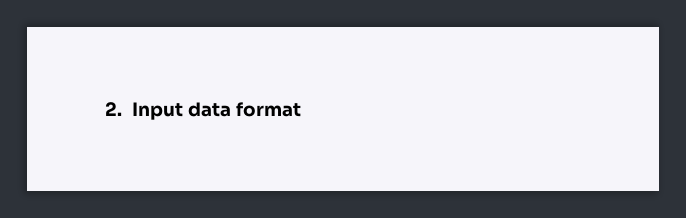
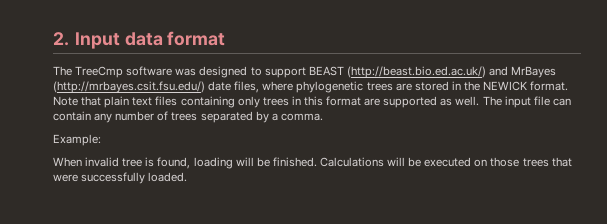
(301, 109) none -> [53,66,557,78] [53,81,569,93] [53,96,571,108] [53,111,323,123] [53,134,101,146] [53,157,572,169] [53,172,188,184] // The TreeCmp software was designed to support BEAST (http://beast.bio.ed.ac.uk/) and MrBayes (http://mrbayes.csit.fsu.edu/) date files, where phylogenetic trees are stored in the NEWICK format. Note that plain text files containing only trees in this format are supported as well. The input file can contain any number of trees separated by a comma. // Example: // When invalid tree is found, loading will be finished. Calculations will be executed on those trees that were successfully loaded.

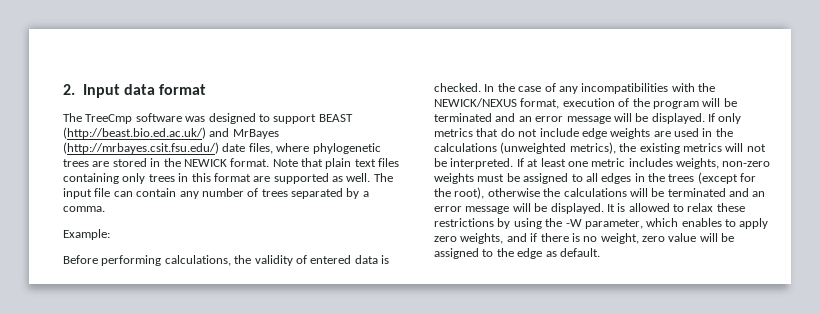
[53,157,572,169] [53,172,188,184] When invalid tree is found, loading will be finished. Calculations will be executed on those trees that were successfully loaded. -> [63,255,389,266] [434,83,715,94] [434,98,737,109] [434,113,742,124] [434,128,733,139] [434,142,766,154] [434,158,771,169] [434,172,757,184] [434,187,766,199] [434,203,745,214] [434,218,769,229] [434,233,735,244] [434,248,600,259] Before performing calculations, the validity of entered data is checked. In the case of any incompatibilities with the NEWICK/NEXUS format, execution of the program will be terminated and an error message will be displayed. If only metrics that do not include edge weights are used in the calculations (unweighted metrics), the existing metrics will not be interpreted. If at least one metric includes weights, non-zero weights must be assigned to all edges in the trees (except for the root), otherwise the calculations will be terminated and an error message will be displayed. It is allowed to relax these restrictions by using the -W parameter, which enables to apply zero weights, and if there is no weight, zero value will be assigned to the edge as default.

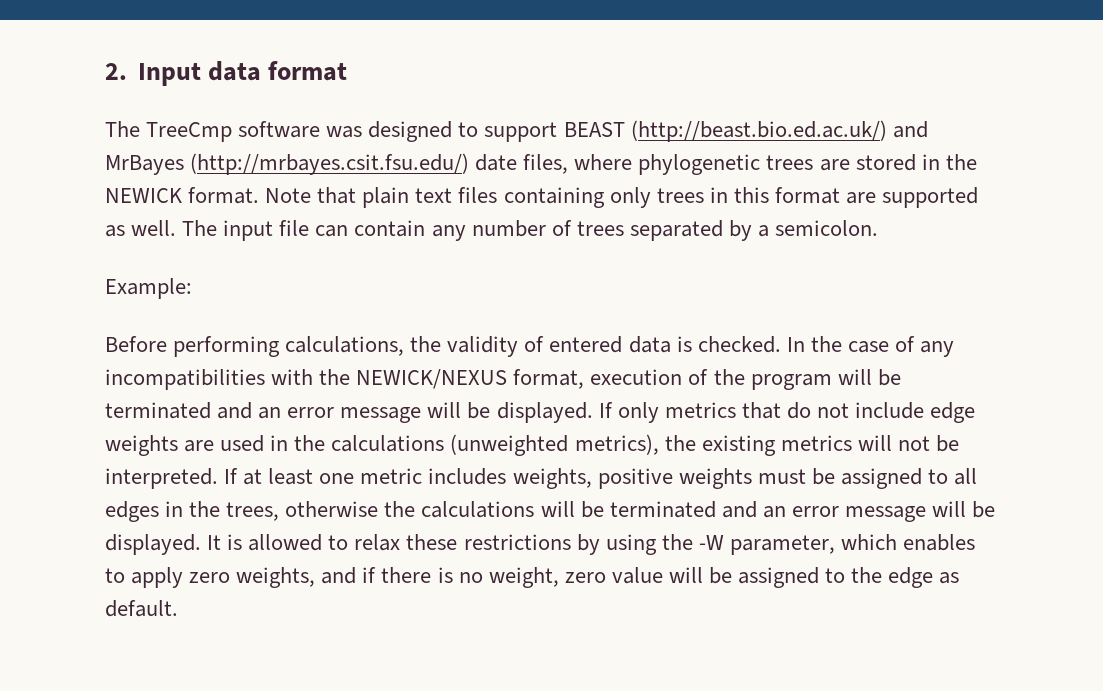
[63,206,105,212] comma. -> [775,220,879,236] semicolon.
[722,161,771,167] non-zero -> [597,468,673,489] positive
[668,172,757,184] [434,187,485,199] trees (except for the root), -> [226,502,280,521] trees,

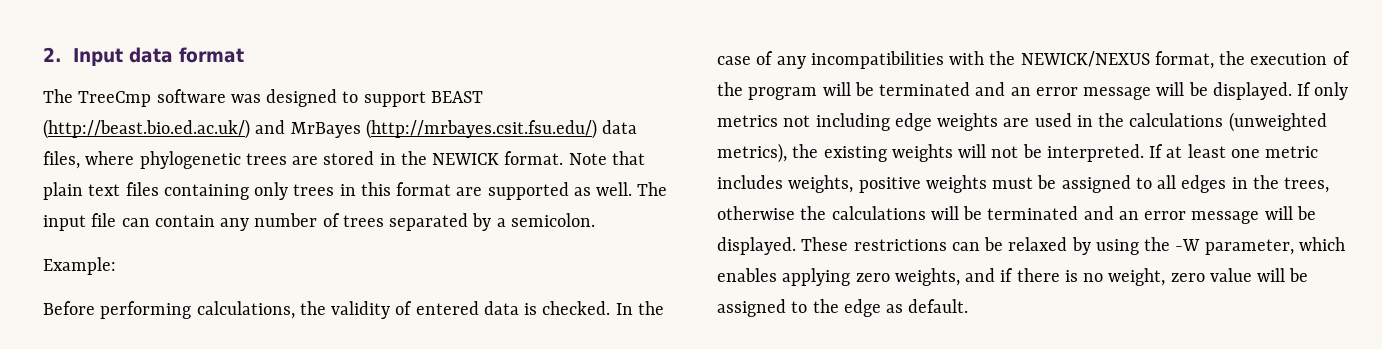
[475,154,518,171] date -> [602,120,638,134] data
(585, 379) none -> [1219,51,1246,65] the
[741,402,925,419] that do not include -> [783,113,890,131] not including
[780,435,852,451] metrics -> [891,144,953,162] weights
[207,534,571,551] It is allowed to relax these restrictions -> [801,237,1068,251] These restrictions can be relaxed
[105,567,184,588] to apply -> [782,268,851,286] applying

